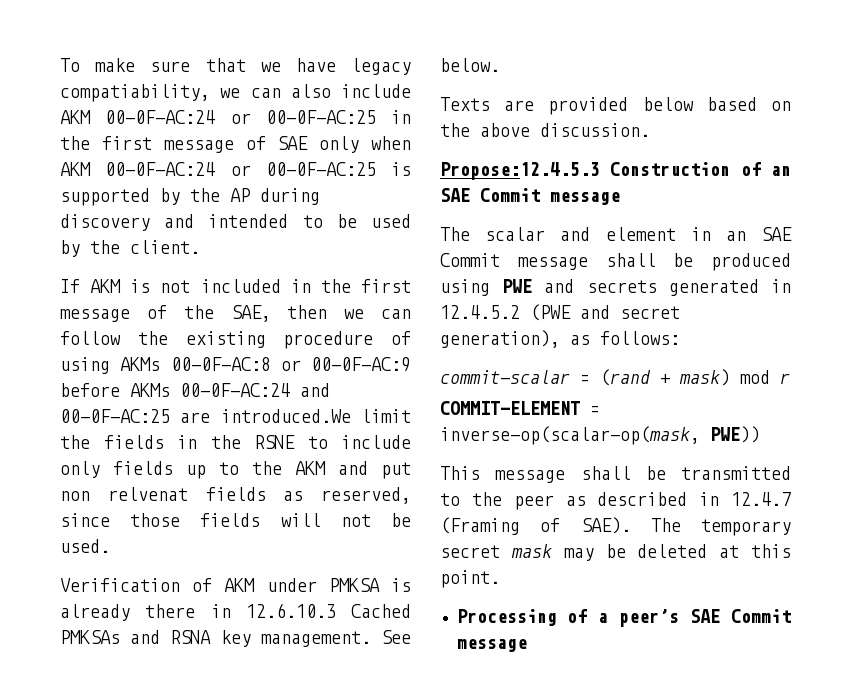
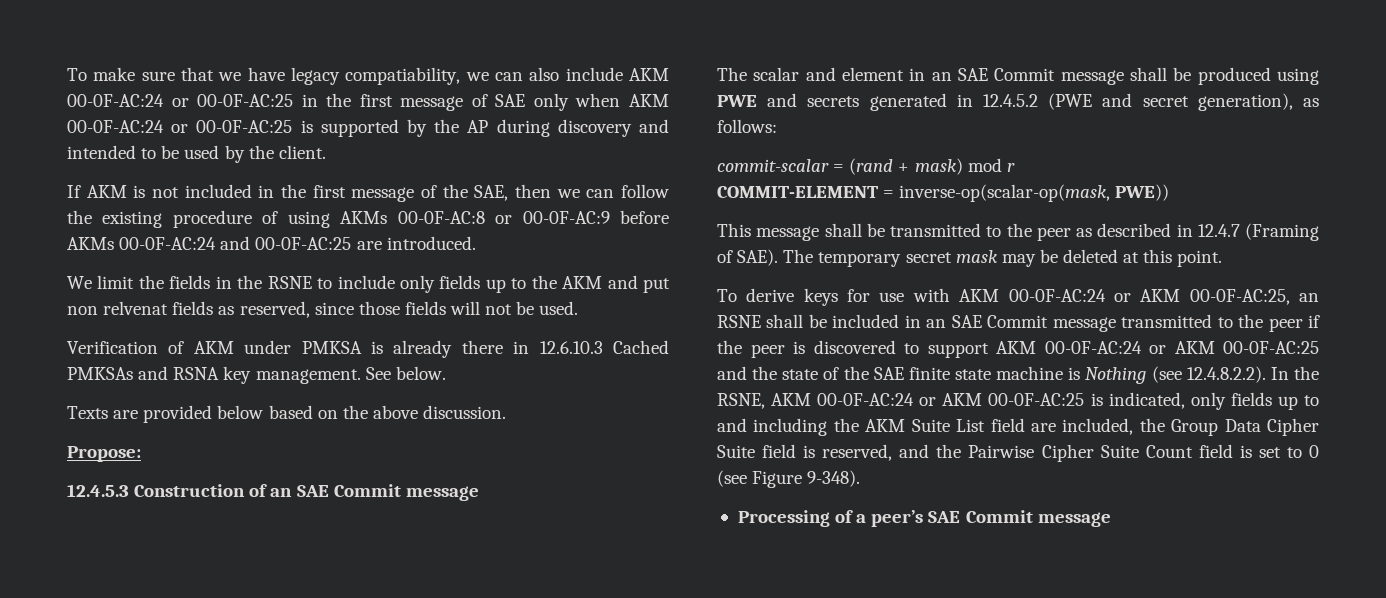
[220,409,351,423] introduced.We -> [386,236,476,250] [67,276,92,289] introduced. // We
[440,162,600,180] Propose:12.4.5.3 -> [67,446,141,462] [67,484,129,497] Propose: // 12.4.5.3
(500, 579) none -> [717,288,1319,306] [717,314,1320,332] [717,340,1319,358] [717,366,1319,384] [717,392,1319,410] [717,418,1319,436] [717,444,1319,462] [717,470,861,488] // To derive keys for use with AKM 00-0F-AC:24 or AKM 00-0F-AC:25, an RSNE shall be included in an SAE Commit message transmitted to the peer if the peer is discovered to support AKM 00-0F-AC:24 or AKM 00-0F-AC:25 and the state of the SAE finite state machine is Nothing (see 12.4.8.2.2). In the RSNE, AKM 00-0F-AC:24 or AKM 00-0F-AC:25 is indicated, only fields up to and including the AKM Suite List field are included, the Group Data Cipher Suite field is reserved, and the Pairwise Cipher Suite Count field is set to 0 (see Figure 9-348).

